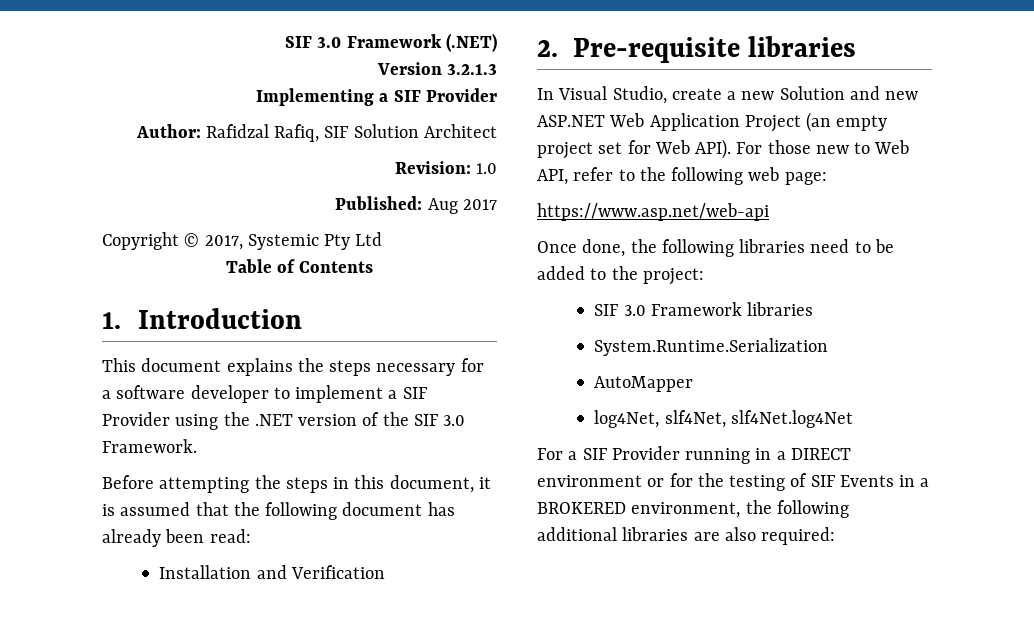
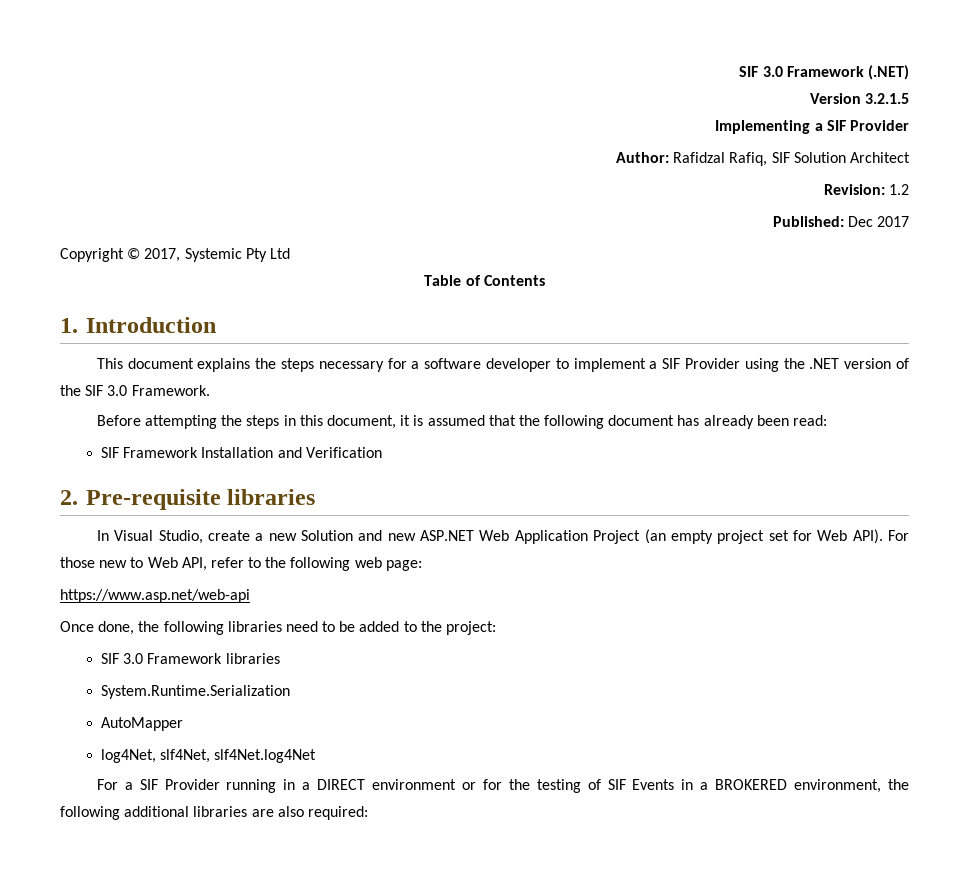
[447,64,497,75] 3.2.1.3 -> [865,93,909,104] 3.2.1.5
[476,163,497,174] 1.0 -> [889,184,909,195] 1.2
[427,198,458,214] Aug -> [847,216,873,227] Dec
(251, 536) none -> [100,447,199,458] SIF Framework

